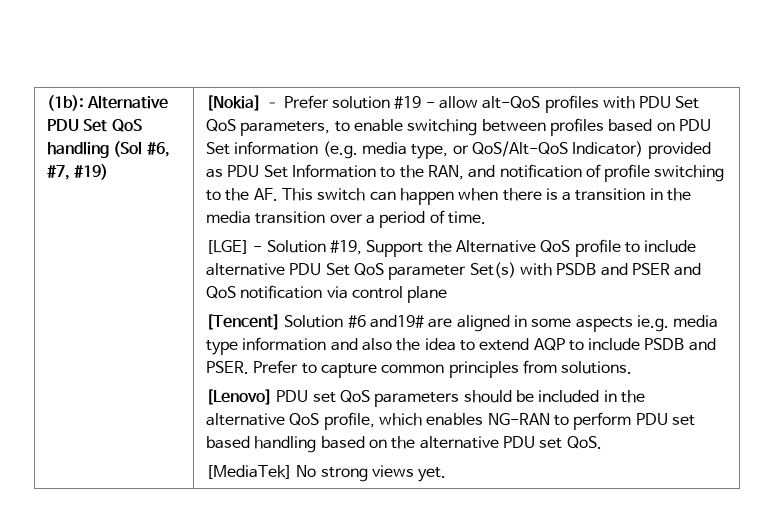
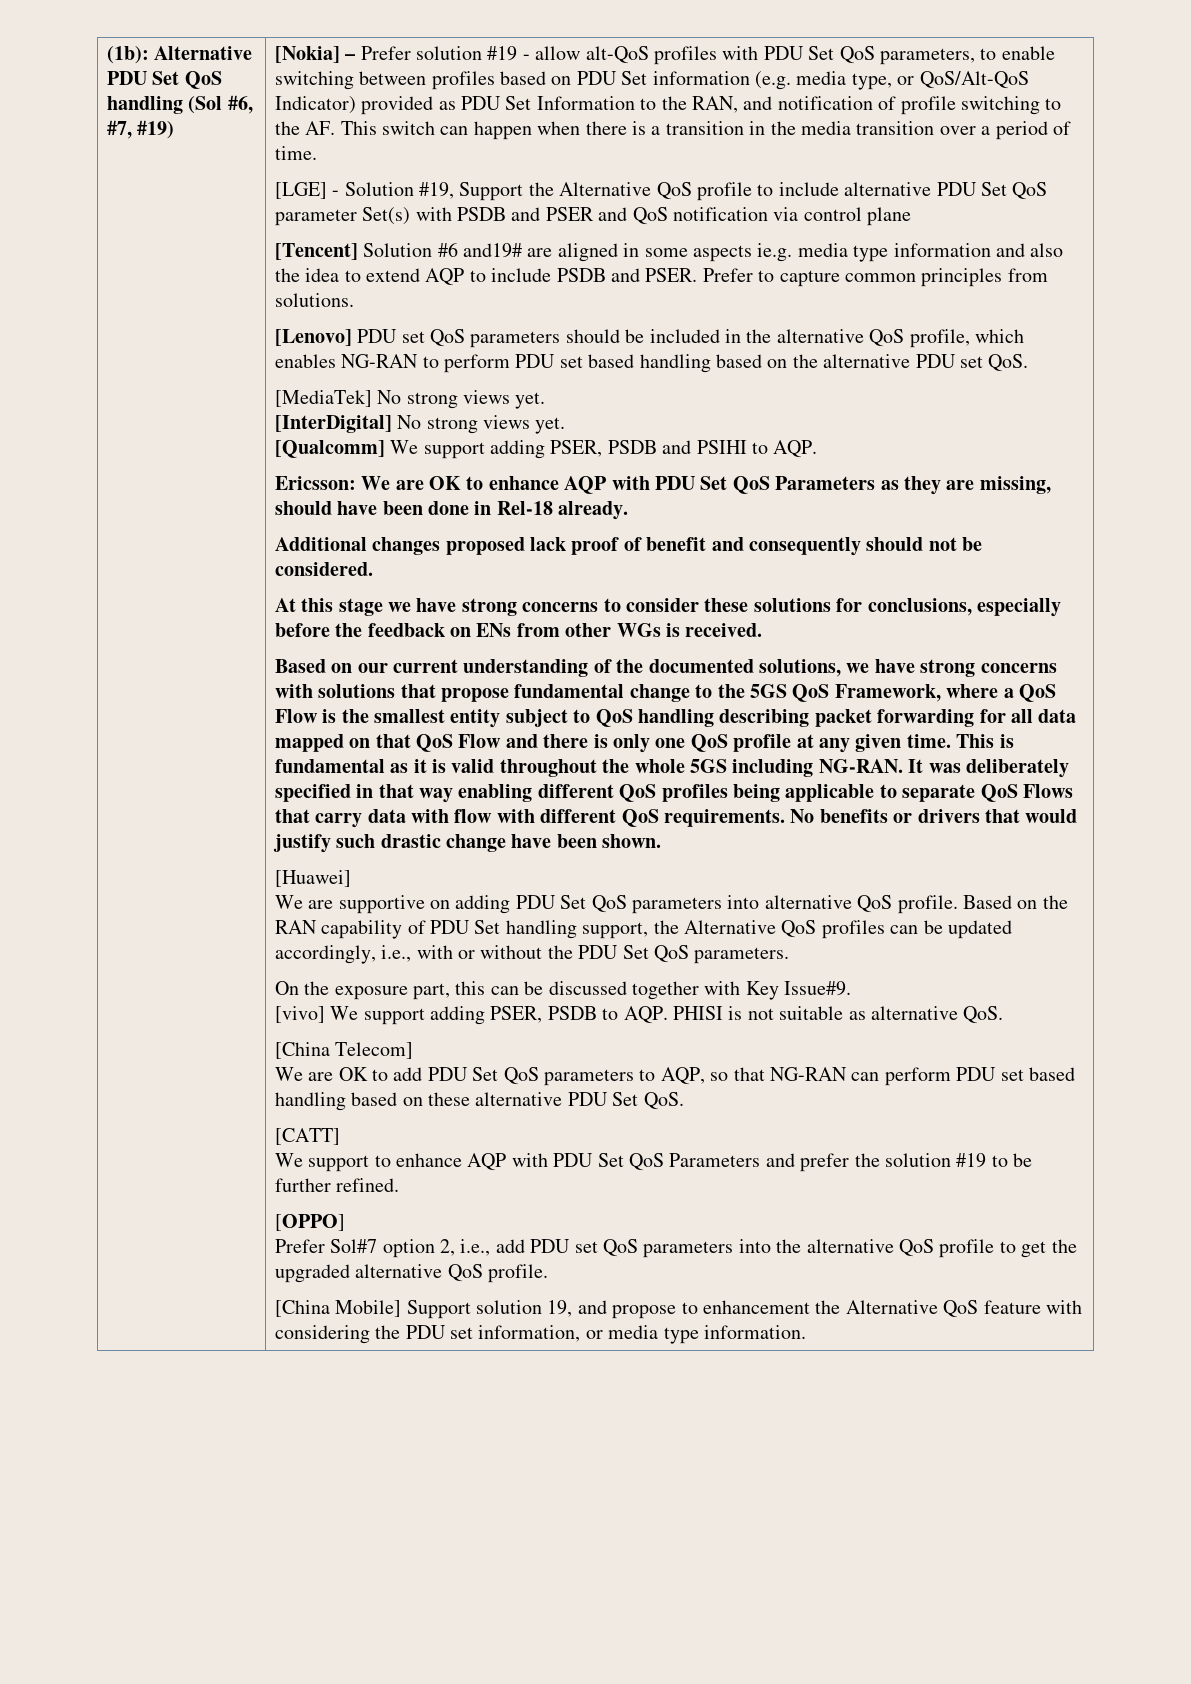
(447, 474) none -> [274,415,566,434] [274,440,818,459] [274,476,1051,495] [274,501,629,520] [274,537,983,556] [274,562,373,576] [274,598,1061,617] [274,623,763,637] [274,659,1057,677] [274,684,1056,702] [274,709,1077,728] [274,734,1014,753] [274,759,1069,778] [274,784,1073,803] [274,809,1078,828] [272,834,662,853] [274,870,351,887] [274,895,1068,914] [274,920,1012,939] [274,945,790,964] [274,981,852,1000] [274,1006,1004,1025] [274,1042,414,1059] [274,1067,1075,1086] [274,1092,684,1111] [274,1128,340,1145] [274,1153,1033,1172] [274,1178,400,1192] [274,1214,345,1231] [274,1239,1077,1258] [274,1264,548,1283] [274,1300,1082,1319] [274,1325,806,1344] // [InterDigital] No strong views yet. // [Qualcomm] We support adding PSER, PSDB and PSIHI to AQP. // Ericsson: We are OK to enhance AQP with PDU Set QoS Parameters as they are missing, should have been done in Rel-18 already. // Additional changes proposed lack proof of benefit and consequently should not be considered. // At this stage we have strong concerns to consider these solutions for conclusions, especially before the feedback on ENs from other WGs is received. // Based on our current understanding of the documented solutions, we have strong concerns with solutions that propose fundamental change to the 5GS QoS Framework, where a QoS Flow is the smallest entity subject to QoS handling describing packet forwarding for all data mapped on that QoS Flow and there is only one QoS profile at any given time. This is fundamental as it is valid throughout the whole 5GS including NG-RAN. It was deliberately specified in that way enabling different QoS profiles being applicable to separate QoS Flows that carry data with flow with different QoS requirements. No benefits or drivers that would justify such drastic change have been shown. // [Huawei] // We are supportive on adding PDU Set QoS parameters into alternative QoS profile. Based on the RAN capability of PDU Set handling support, the Alternative QoS profiles can be updated accordingly, i.e., with or without the PDU Set QoS parameters. // On the exposure part, this can be discussed together with Key Issue#9. // [vivo] We support adding PSER, PSDB to AQP. PHISI is not suitable as alternative QoS. // [China Telecom] // We are OK to add PDU Set QoS parameters to AQP, so that NG-RAN can perform PDU set based handling based on these alternative PDU Set QoS. // [CATT] // We support to enhance AQP with PDU Set QoS Parameters and prefer the solution #19 to be further refined. // [OPPO] // Prefer Sol#7 option 2, i.e., add PDU set QoS parameters into the alternative QoS profile to get the upgraded alternative QoS profile. // [China Mobile] Support solution 19, and propose to enhancement the Alternative QoS feature with considering the PDU set information, or media type information.

